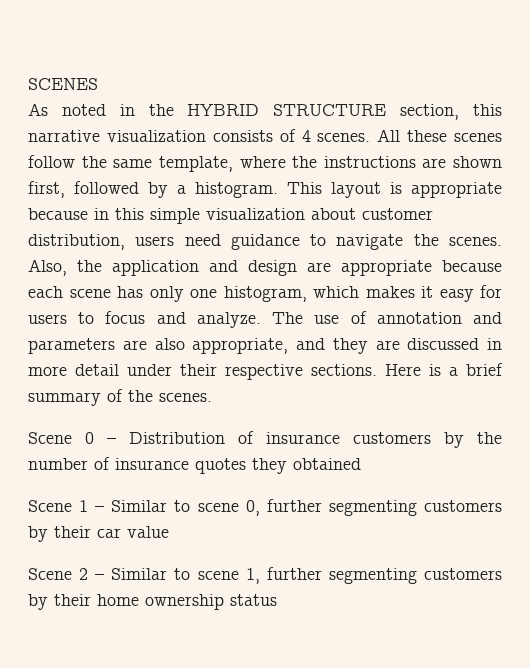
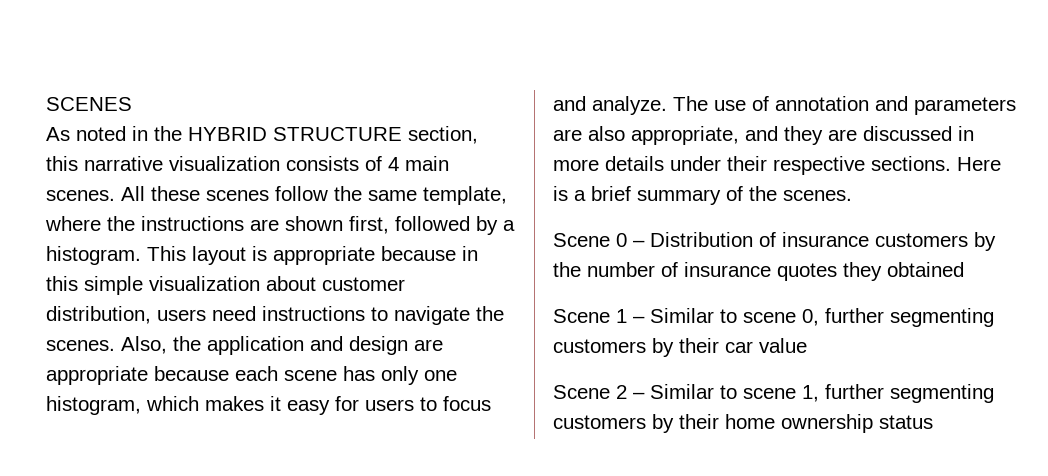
(311, 136) none -> [405,156,449,171] main
[230,234,300,250] guidance -> [262,306,365,321] instructions
[75,364,119,376] detail -> [605,156,664,171] details

